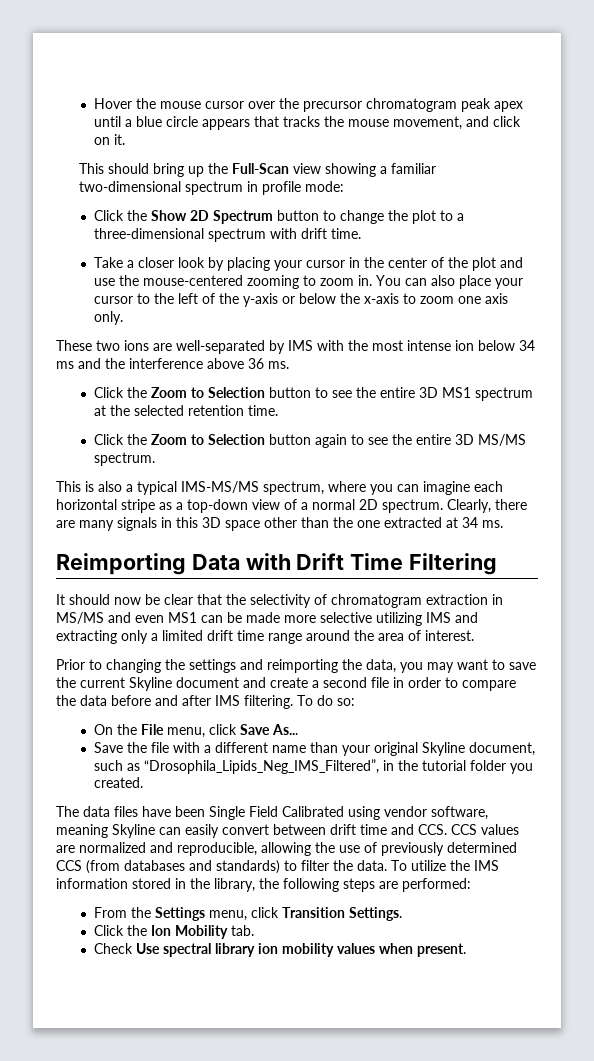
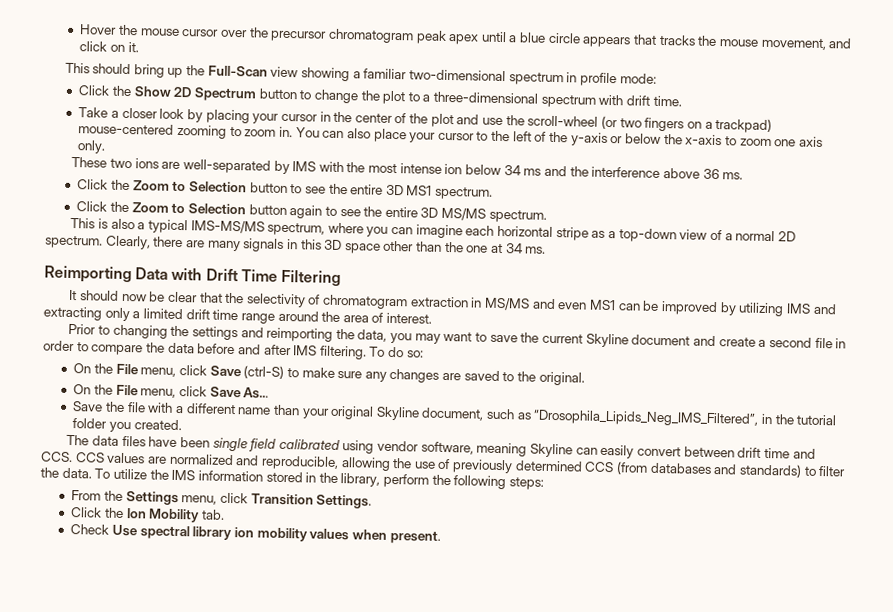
(139, 280) none -> [527,115,773,134] scroll-wheel (or two fingers on a trackpad)
[474,387,533,401] [93,405,278,416] spectrum at the selected retention time. -> [435,186,494,200] spectrum.
[384,517,442,528] extracted -> (489, 249) none
[246,612,372,623] made more selective -> [660,301,737,316] improved by
(355, 702) none -> [73,363,585,386] // On the File menu, click Save (ctrl-S) to make sure any changes are saved to the original.
[209,806,344,820] Single Field Calibrated -> [212,437,340,452] single field calibrated
(255, 885) none -> [383,473,430,488] perform
[343,878,471,892] steps are performed: -> [509,477,545,490] steps:

